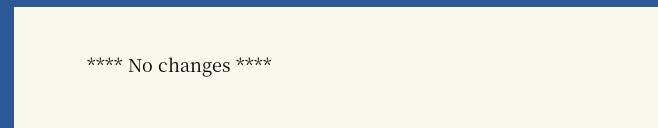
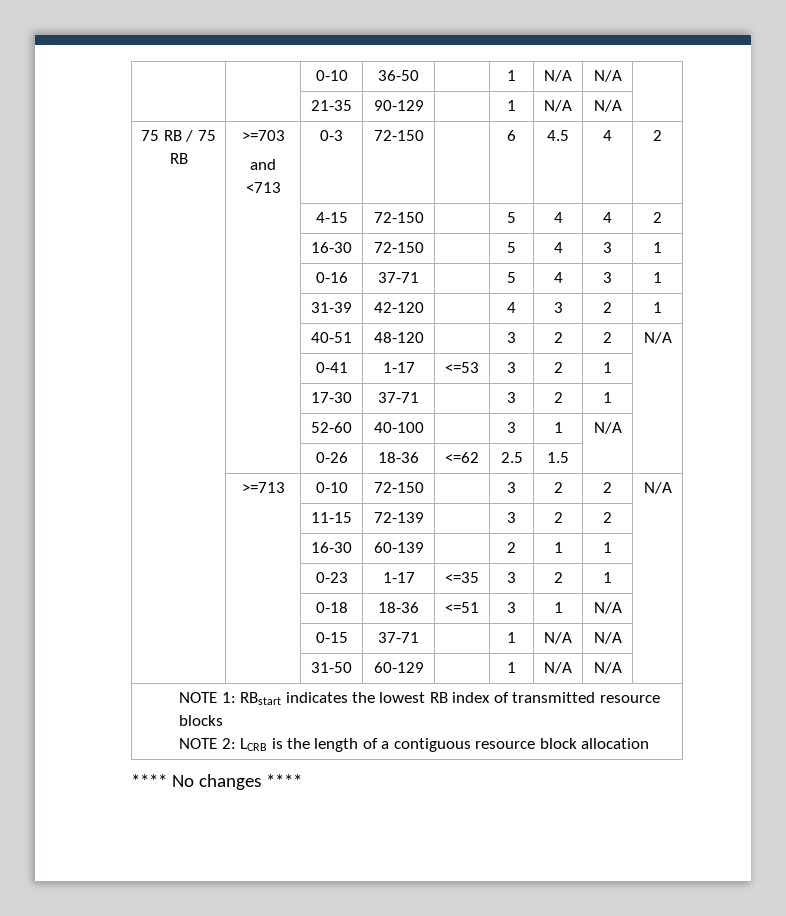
(87, 64) none -> [315,70,348,81] [378,70,419,81] [507,70,516,81] [544,70,572,82] [593,70,622,82] [311,100,352,111] [373,100,424,111] [507,100,516,111] [544,100,572,112] [593,100,622,112] [141,130,216,142] [169,153,188,164] [241,130,285,141] [250,159,276,170] [245,182,281,193] [320,130,343,141] [373,130,424,141] [507,130,516,141] [547,130,569,141] [603,130,612,141] [653,130,662,141] [315,212,348,223] [373,212,424,223] [507,212,516,223] [553,212,563,223] [603,212,612,223] [653,212,662,223] [311,242,352,253] [373,242,424,253] [507,242,516,253] [553,242,563,253] [603,242,612,253] [653,242,662,253] [315,272,348,283] [378,272,419,283] [507,272,516,283] [553,272,563,283] [603,272,612,283] [653,272,662,283] [311,302,352,313] [373,302,424,313] [507,302,516,313] [553,302,563,313] [603,302,612,313] [653,302,662,313] [311,332,352,343] [373,332,424,343] [507,332,516,343] [553,332,563,343] [603,332,612,343] [643,332,672,344] [315,362,348,373] [382,362,415,373] [445,362,479,373] [507,362,516,373] [553,362,563,373] [603,362,612,373] [311,392,352,403] [378,392,419,403] [507,392,516,403] [553,392,563,403] [603,392,612,403] [311,422,352,433] [373,422,424,433] [507,422,516,433] [553,422,563,433] [593,422,622,434] [315,452,348,463] [378,452,419,463] [445,452,479,463] [500,452,523,463] [547,452,569,463] [241,482,285,493] [315,482,348,493] [373,482,424,493] [507,482,516,493] [553,482,563,493] [603,482,612,493] [643,482,672,494] [311,512,352,523] [373,512,424,523] [507,512,516,523] [553,512,563,523] [603,512,612,523] [311,542,352,553] [373,542,424,553] [507,542,516,553] [553,542,563,553] [603,542,612,553] [315,572,348,583] [382,572,415,583] [445,572,479,583] [507,572,516,583] [553,572,563,583] [603,572,612,583] [315,602,348,613] [378,602,419,613] [445,602,479,613] [507,602,516,613] [553,602,563,613] [593,602,622,614] [315,632,348,643] [378,632,419,643] [507,632,516,643] [544,632,572,644] [593,632,622,644] [311,662,352,673] [373,662,424,673] [507,662,516,673] [544,662,572,674] [593,662,622,674] [179,692,660,705] [179,715,224,726] [179,738,650,752] | | 0-10 | 36-50 | | 1 | N/A | N/A | // | | 21-35 | 90-129 | | 1 | N/A | N/A | // 75 RB / 75 RB | >=703 // and <713 | 0-3 | 72-150 | | 6 | 4.5 | 4 | 2 // | | 4-15 | 72-150 | | 5 | 4 | 4 | 2 // | | 16-30 | 72-150 | | 5 | 4 | 3 | 1 // | | 0-16 | 37-71 | | 5 | 4 | 3 | 1 // | | 31-39 | 42-120 | | 4 | 3 | 2 | 1 // | | 40-51 | 48-120 | | 3 | 2 | 2 | N/A // | | 0-41 | 1-17 | <=53 | 3 | 2 | 1 | // | | 17-30 | 37-71 | | 3 | 2 | 1 | // | | 52-60 | 40-100 | | 3 | 1 | N/A | // | | 0-26 | 18-36 | <=62 | 2.5 | 1.5 | | // | >=713 | 0-10 | 72-150 | | 3 | 2 | 2 | N/A // | | 11-15 | 72-139 | | 3 | 2 | 2 | // | | 16-30 | 60-139 | | 2 | 1 | 1 | // | | 0-23 | 1-17 | <=35 | 3 | 2 | 1 | // | | 0-18 | 18-36 | <=51 | 3 | 1 | N/A | // | | 0-15 | 37-71 | | 1 | N/A | N/A | // | | 31-50 | 60-129 | | 1 | N/A | N/A | // NOTE 1: RBstart indicates the lowest RB index of transmitted resource blocks // NOTE 2: LCRB is the length of a contiguous resource block allocation //

